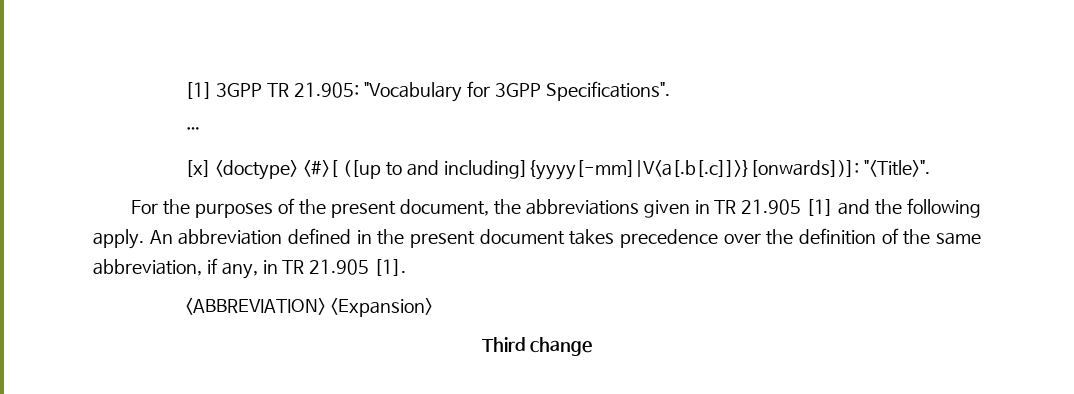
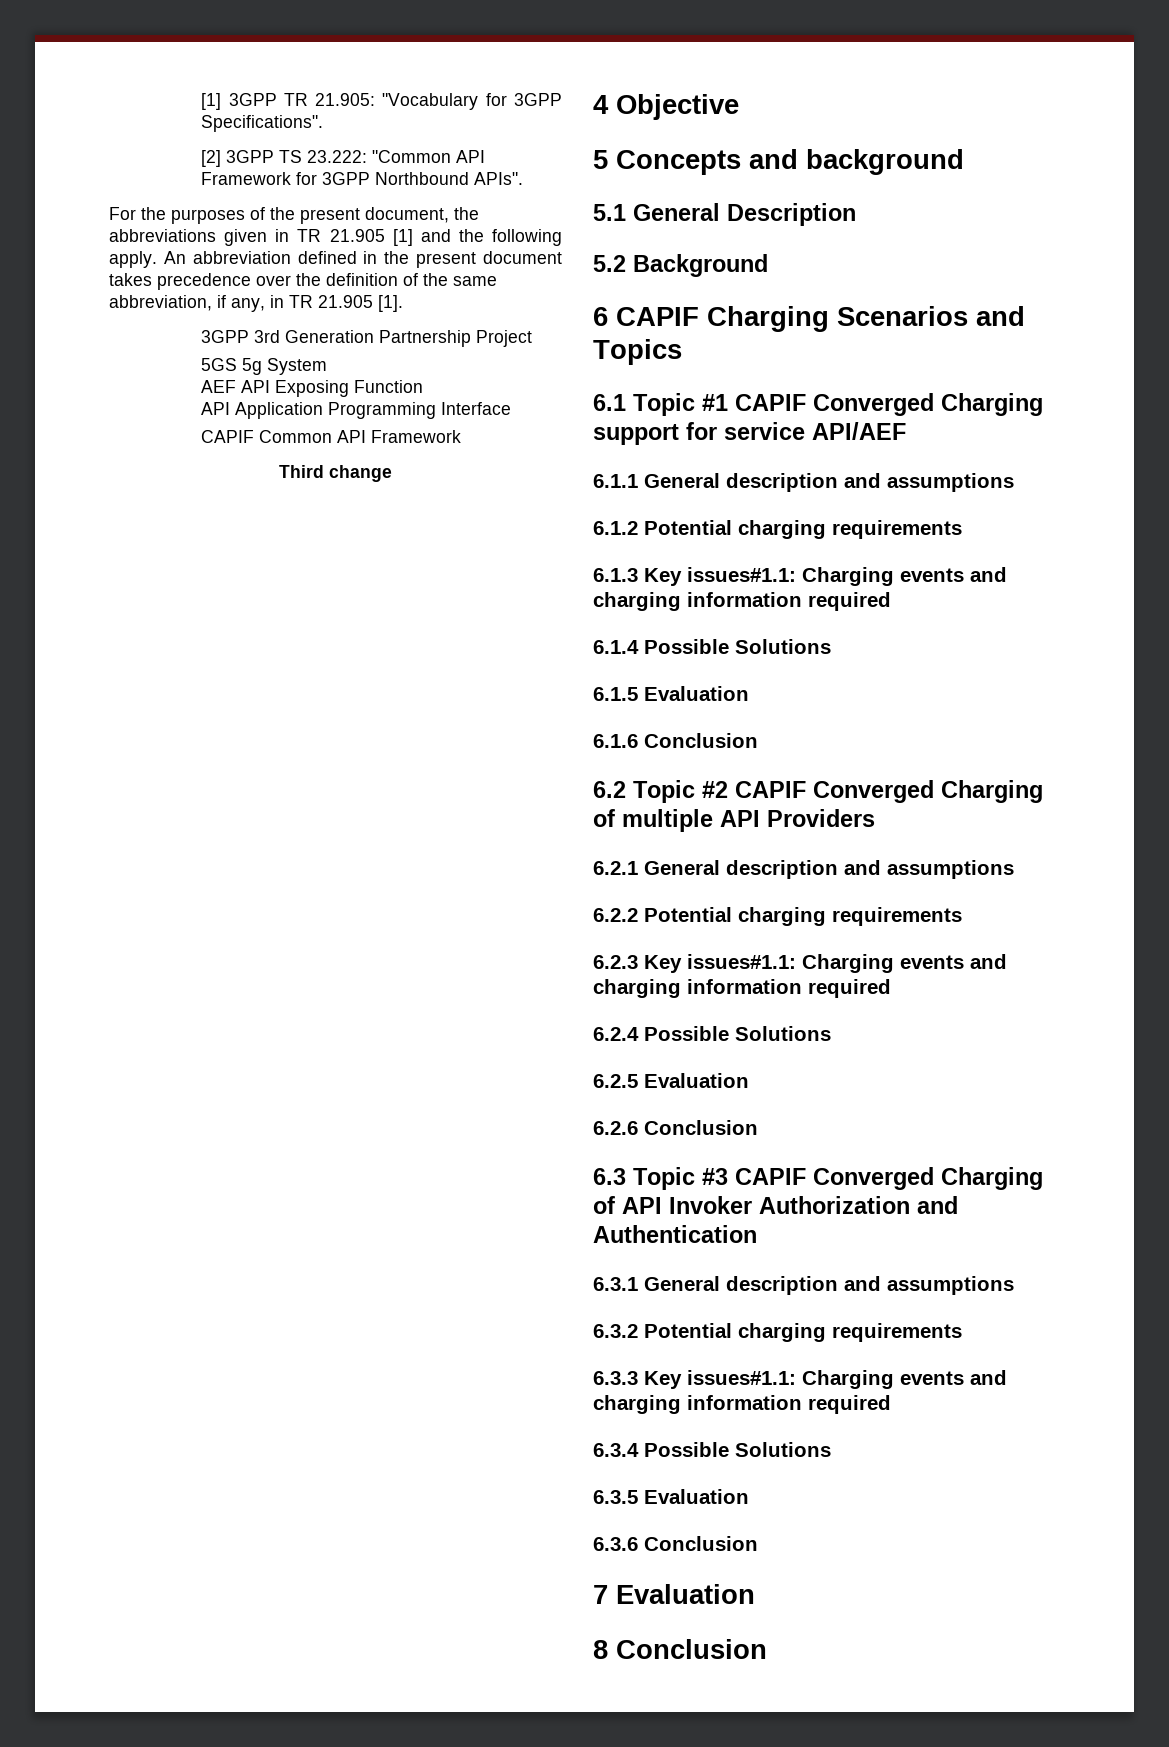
[184,127,201,135] [184,160,930,180] … // [x] <doctype> <#>[ ([up to and including]{yyyy[-mm]|V<a[.b[.c]]>}[onwards])]: "<Title>". -> [201,150,486,167] [201,172,524,185] [2] 3GPP TS 23.222: "Common API Framework for 3GPP Northbound APIs".
[184,298,434,317] [481,337,593,356] <ABBREVIATION> <Expansion> // Third change -> [201,330,533,347] [201,358,328,375] [201,380,424,397] [201,402,512,419] [201,430,462,443] [279,465,392,482] [593,94,739,120] [593,149,964,175] [593,203,856,226] [593,254,768,277] [593,306,1025,332] [593,339,682,365] [593,393,1043,416] [593,422,906,445] [593,473,1014,492] [593,520,962,539] [593,567,1007,586] [593,592,891,611] [593,639,831,654] [593,686,749,701] [593,733,758,748] [593,780,1043,803] [593,809,875,832] [593,860,1014,879] [593,907,962,926] [593,954,1007,973] [593,979,891,998] [593,1026,831,1041] [593,1073,749,1088] [593,1120,758,1135] [593,1167,1043,1190] [593,1196,958,1214] [593,1225,757,1243] [593,1276,1014,1295] [593,1323,962,1342] [593,1370,1007,1389] [593,1395,891,1414] [593,1442,831,1457] [593,1489,749,1504] [593,1536,758,1551] [593,1584,755,1604] [593,1639,767,1659] 3GPP 3rd Generation Partnership Project // 5GS 5g System // AEF API Exposing Function // API Application Programming Interface // CAPIF Common API Framework // Third change // 4 Objective // 5 Concepts and background // 5.1 General Description // 5.2 Background // 6 CAPIF Charging Scenarios and Topics // 6.1 Topic #1 CAPIF Converged Charging support for service API/AEF // 6.1.1 General description and assumptions // 6.1.2 Potential charging requirements // 6.1.3 Key issues#1.1: Charging events and charging information required // 6.1.4 Possible Solutions // 6.1.5 Evaluation // 6.1.6 Conclusion // 6.2 Topic #2 CAPIF Converged Charging of multiple API Providers // 6.2.1 General description and assumptions // 6.2.2 Potential charging requirements // 6.2.3 Key issues#1.1: Charging events and charging information required // 6.2.4 Possible Solutions // 6.2.5 Evaluation // 6.2.6 Conclusion // 6.3 Topic #3 CAPIF Converged Charging of API Invoker Authorization and Authentication // 6.3.1 General description and assumptions // 6.3.2 Potential charging requirements // 6.3.3 Key issues#1.1: Charging events and charging information required // 6.3.4 Possible Solutions // 6.3.5 Evaluation // 6.3.6 Conclusion // 7 Evaluation // 8 Conclusion

